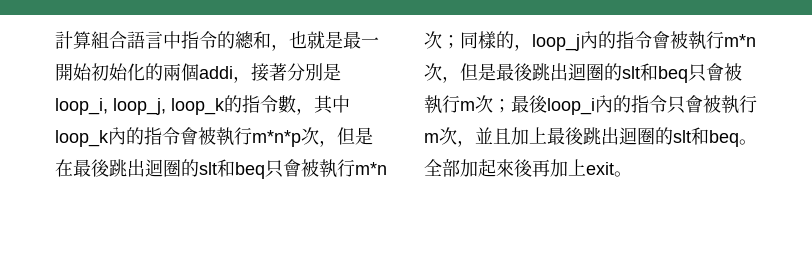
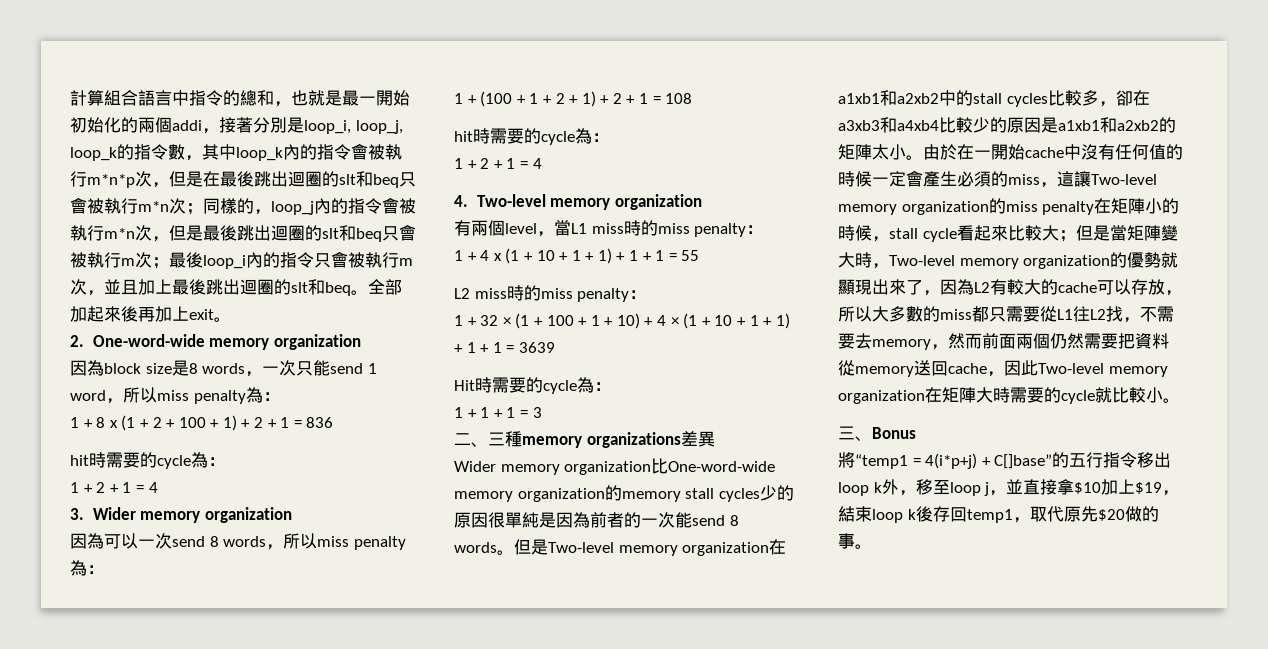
(632, 174) none -> [70,334,361,350] [70,360,377,377] [70,387,280,404] [70,415,334,431] [70,452,225,469] [70,482,158,493] [70,507,292,523] [70,533,406,550] [70,560,104,576] [454,91,693,107] [454,128,609,145] [454,158,542,169] [454,194,702,210] [454,220,764,237] [454,248,700,264] [454,285,647,302] [454,313,790,329] [454,342,555,353] [454,377,611,394] [454,407,542,418] [454,431,715,448] [454,458,776,475] [454,485,794,502] [454,512,739,528] [454,539,787,556] [838,90,1150,107] [838,117,1176,133] [838,144,1183,160] [838,170,1157,188] [838,198,1180,215] [838,225,1178,242] [838,252,1179,269] [838,279,1182,296] [838,306,1174,323] [838,333,1169,350] [838,360,1168,377] [838,387,1180,404] [838,426,916,441] [838,452,1172,469] [838,479,1180,496] [838,506,1159,523] [838,533,872,549] // 2. One-word-wide memory organization // 因為block size是8 words，一次只能send 1 word，所以miss penalty為： // 1 + 8 x (1 + 2 + 100 + 1) + 2 + 1 = 836 // hit時需要的cycle為： // 1 + 2 + 1 = 4 // 3. Wider memory organization // 因為可以一次send 8 words，所以miss penalty為： // 1 + (100 + 1 + 2 + 1) + 2 + 1 = 108 // hit時需要的cycle為： // 1 + 2 + 1 = 4 // 4. Two-level memory organization // 有兩個level，當L1 miss時的miss penalty： // 1 + 4 x (1 + 10 + 1 + 1) + 1 + 1 = 55 // L2 miss時的miss penalty： // 1 + 32 × (1 + 100 + 1 + 10) + 4 × (1 + 10 + 1 + 1) + 1 + 1 = 3639 // Hit時需要的cycle為： // 1 + 1 + 1 = 3 // 二、三種memory organizations差異 // Wider memory organization比One-word-wide memory organization的memory stall cycles少的原因很單純是因為前者的一次能send 8 words。但是Two-level memory organization在a1xb1和a2xb2中的stall cycles比較多，卻在a3xb3和a4xb4比較少的原因是a1xb1和a2xb2的矩陣太小。由於在一開始cache中沒有任何值的時候一定會產生必須的miss，這讓Two-level memory organization的miss penalty在矩陣小的時候，stall cycle看起來比較大；但是當矩陣變大時，Two-level memory organization的優勢就顯現出來了，因為L2有較大的cache可以存放，所以大多數的miss都只需要從L1往L2找，不需要去memory，然而前面兩個仍然需要把資料從memory送回cache，因此Two-level memory organization在矩陣大時需要的cycle就比較小。 // 三、Bonus // 將“temp1 = 4(i*p+j) + C[]base”的五行指令移出loop k外，移至loop j，並直接拿$10加上$19，結束loop k後存回temp1，取代原先$20做的事。

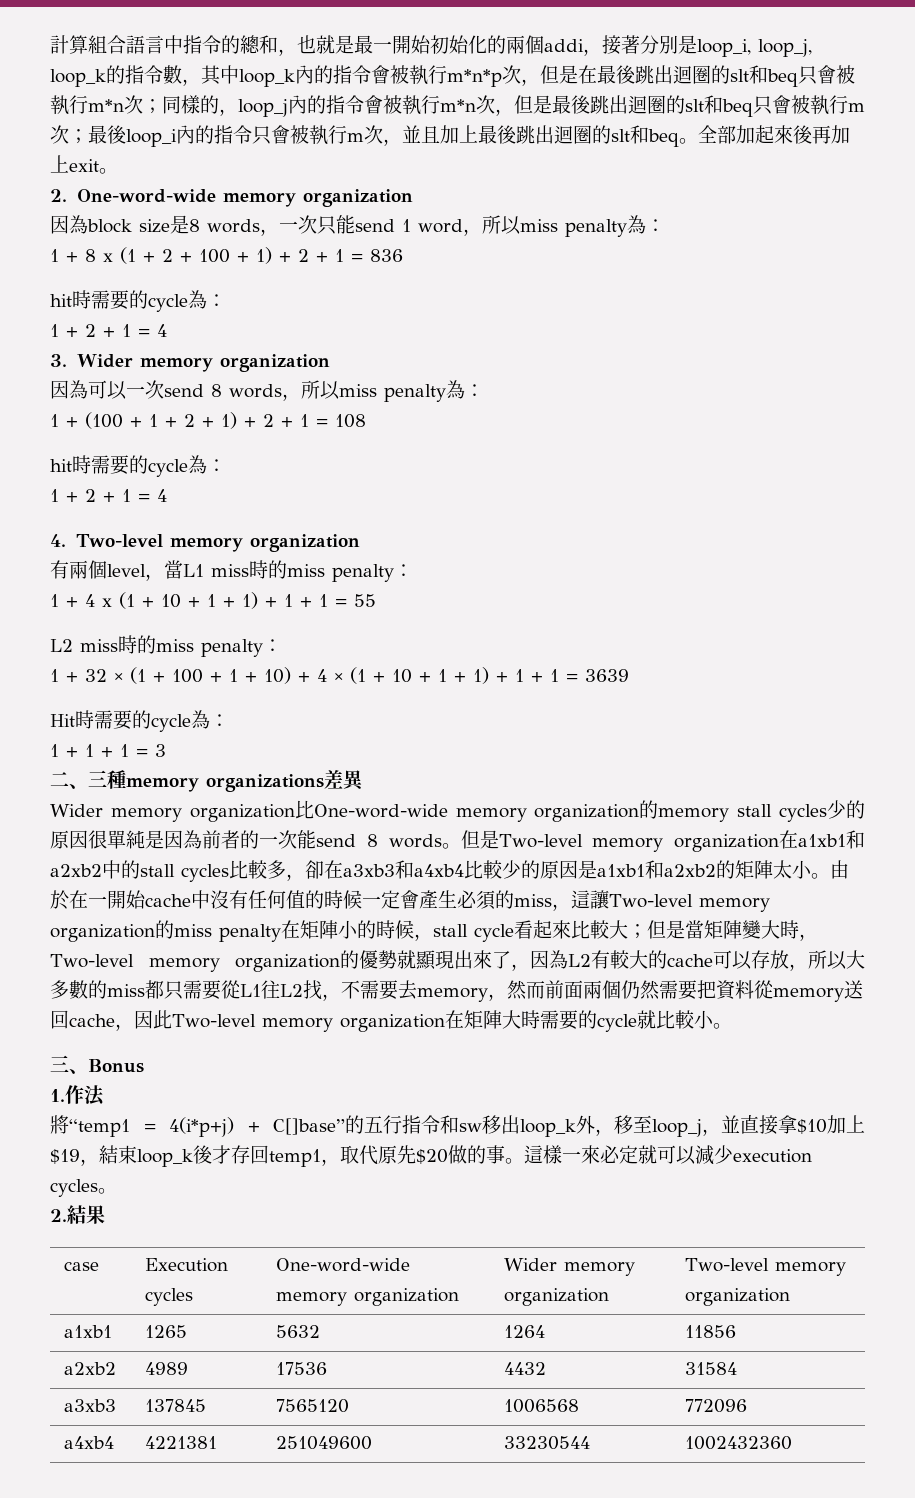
(916, 433) none -> [50,1085,105,1106] // 1.作法
[1137,452,1172,468] [838,479,990,496] 移出loop k外，移至loop j -> [440,1115,702,1137] 和sw移出loop_k外，移至loop_j
[872,506,933,523] loop k後 -> [137,1145,231,1167] loop_k後才
(872, 546) none -> [524,1145,812,1165] [50,1179,117,1197] [50,1205,105,1224] [64,1261,100,1271] [145,1258,229,1272] [145,1288,194,1306] [276,1258,411,1272] [276,1288,460,1306] [504,1258,636,1276] [504,1288,610,1306] [685,1258,847,1276] [685,1288,791,1306] [64,1325,113,1338] [145,1325,188,1338] [276,1325,321,1338] [504,1325,546,1338] [685,1325,737,1338] [64,1362,117,1375] [145,1362,189,1375] [276,1362,328,1375] [504,1362,547,1375] [685,1362,738,1375] [64,1399,117,1412] [145,1399,207,1412] [276,1399,350,1413] [504,1399,580,1413] [685,1399,748,1413] [64,1436,115,1449] [145,1436,218,1449] [276,1436,373,1450] [504,1436,591,1450] [685,1436,793,1450] 這樣一來必定就可以減少execution cycles。 // 2.結果 // case | Execution cycles | One-word-wide memory organization | Wider memory organization | Two-level memory organization // a1xb1 | 1265 | 5632 | 1264 | 11856 // a2xb2 | 4989 | 17536 | 4432 | 31584 // a3xb3 | 137845 | 7565120 | 1006568 | 772096 // a4xb4 | 4221381 | 251049600 | 33230544 | 1002432360

